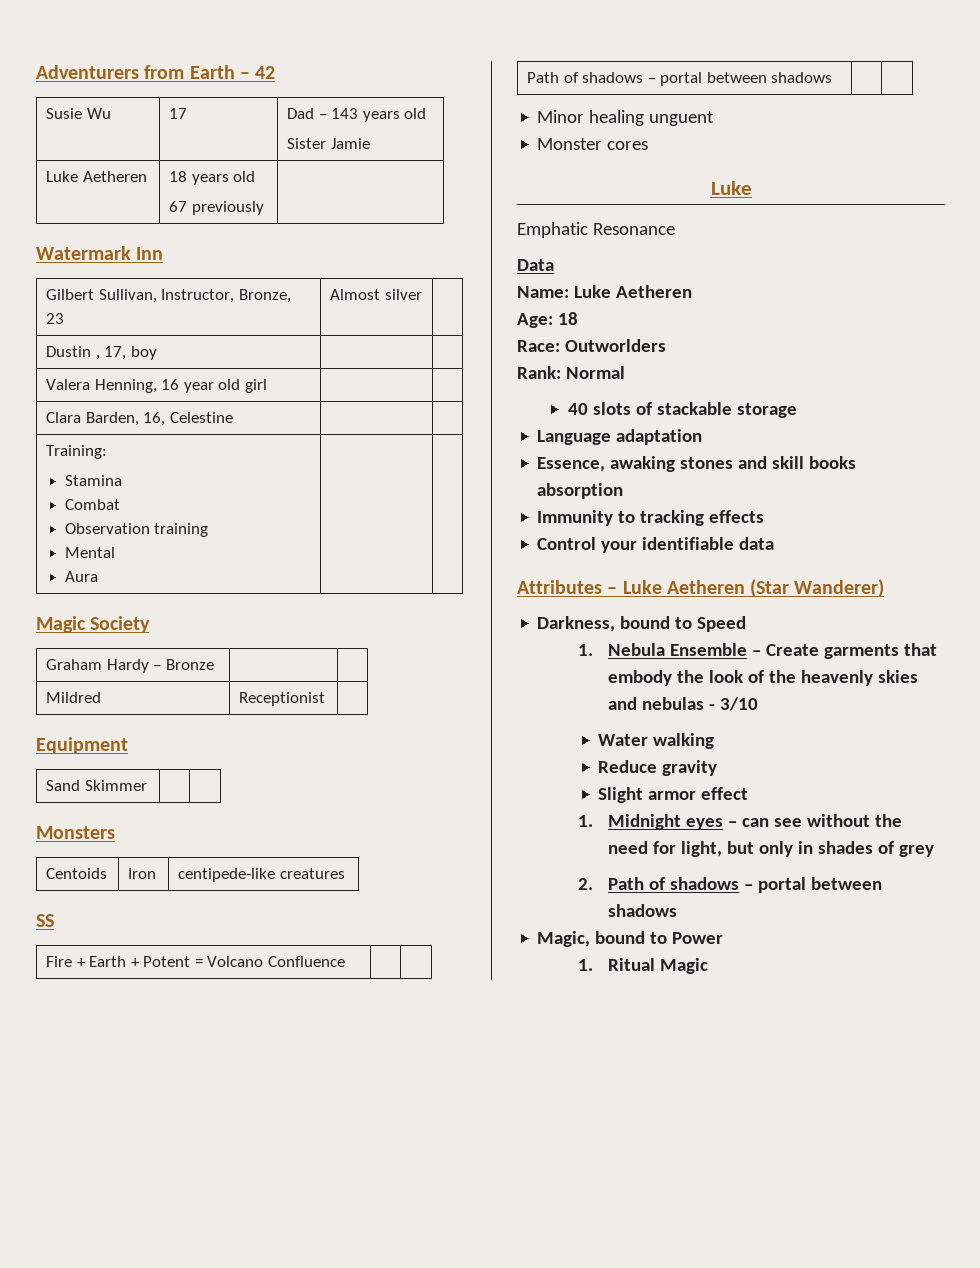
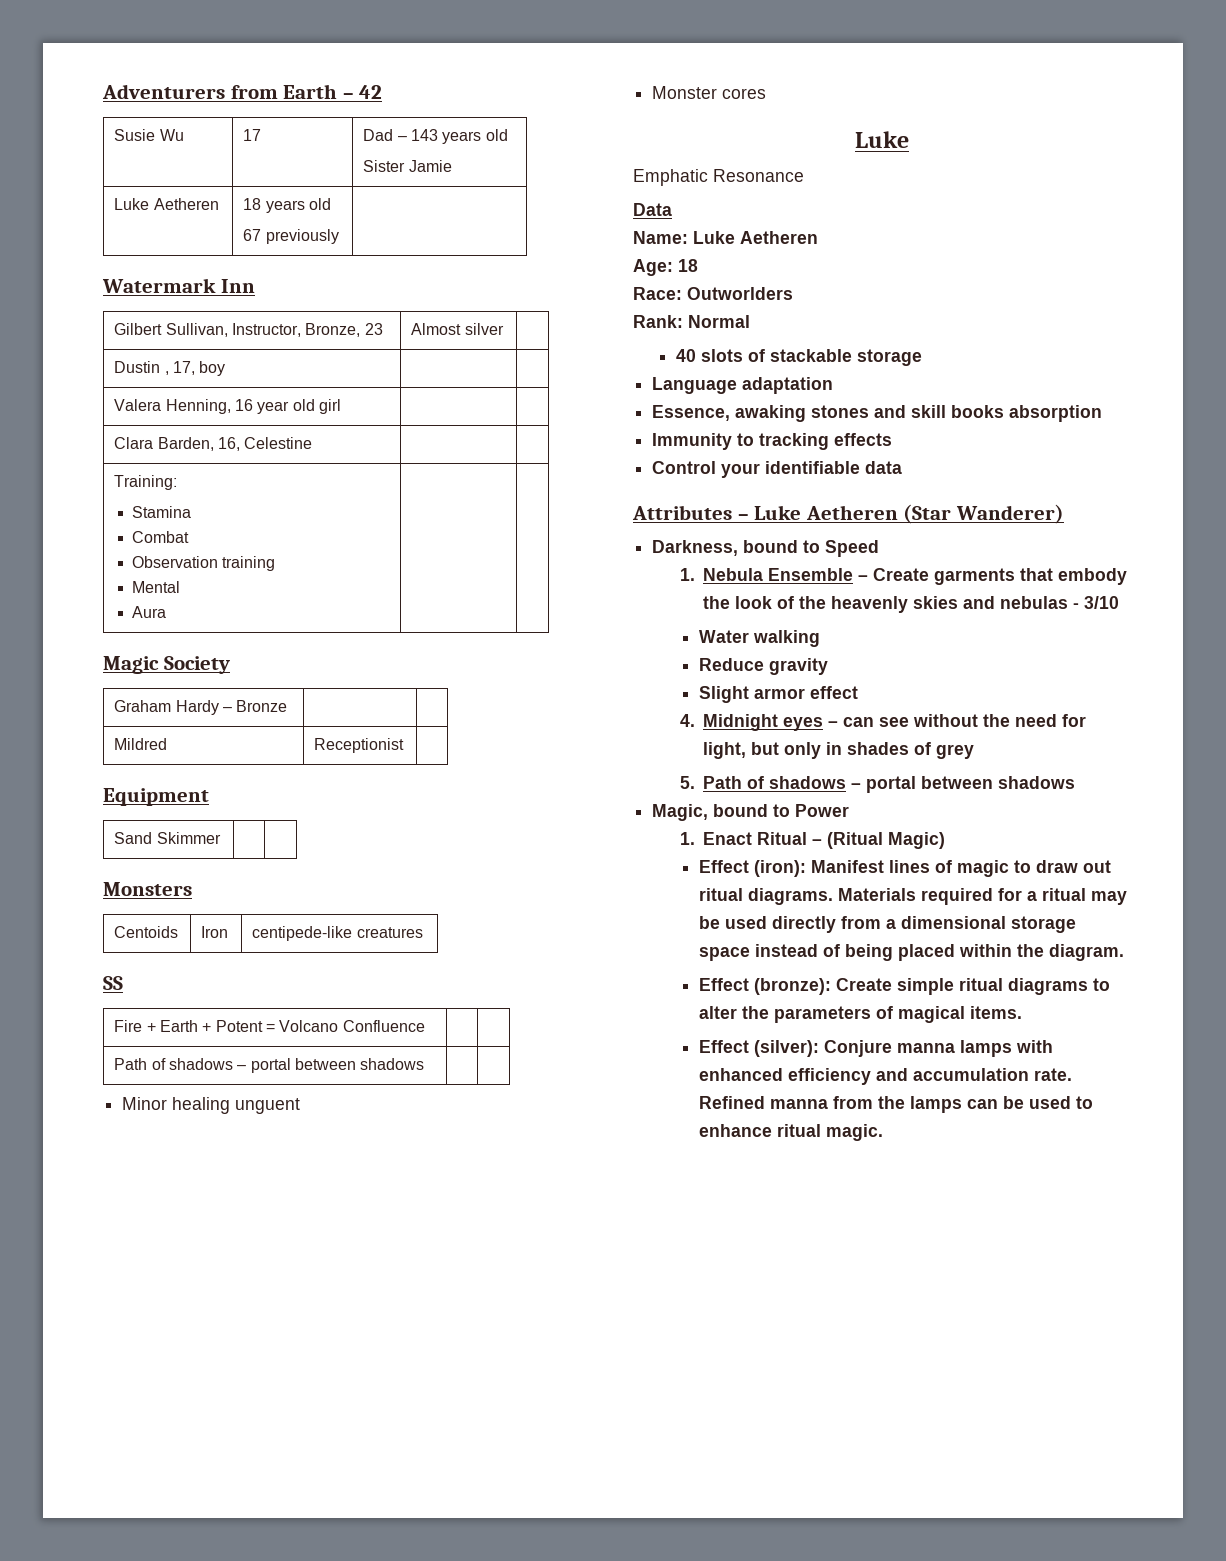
[577,815,593,827] 1. -> [679,714,695,727] 4.
[577,878,593,890] 2. -> [679,776,695,789] 5.
[608,958,709,974] Ritual Magic -> [703,832,946,849] [698,860,1111,877] [698,888,1127,905] [698,916,1076,933] [698,944,1124,961] [698,978,1110,995] [698,1006,1022,1023] [698,1040,1053,1057] [698,1068,1072,1085] [698,1096,1093,1113] [698,1124,883,1141] Enact Ritual – (Ritual Magic) // Effect (iron): Manifest lines of magic to draw out ritual diagrams. Materials required for a ritual may be used directly from a dimensional storage space instead of being placed within the diagram. // Effect (bronze): Create simple ritual diagrams to alter the parameters of magical items. // Effect (silver): Conjure manna lamps with enhanced efficiency and accumulation rate. Refined manna from the lamps can be used to enhance ritual magic.

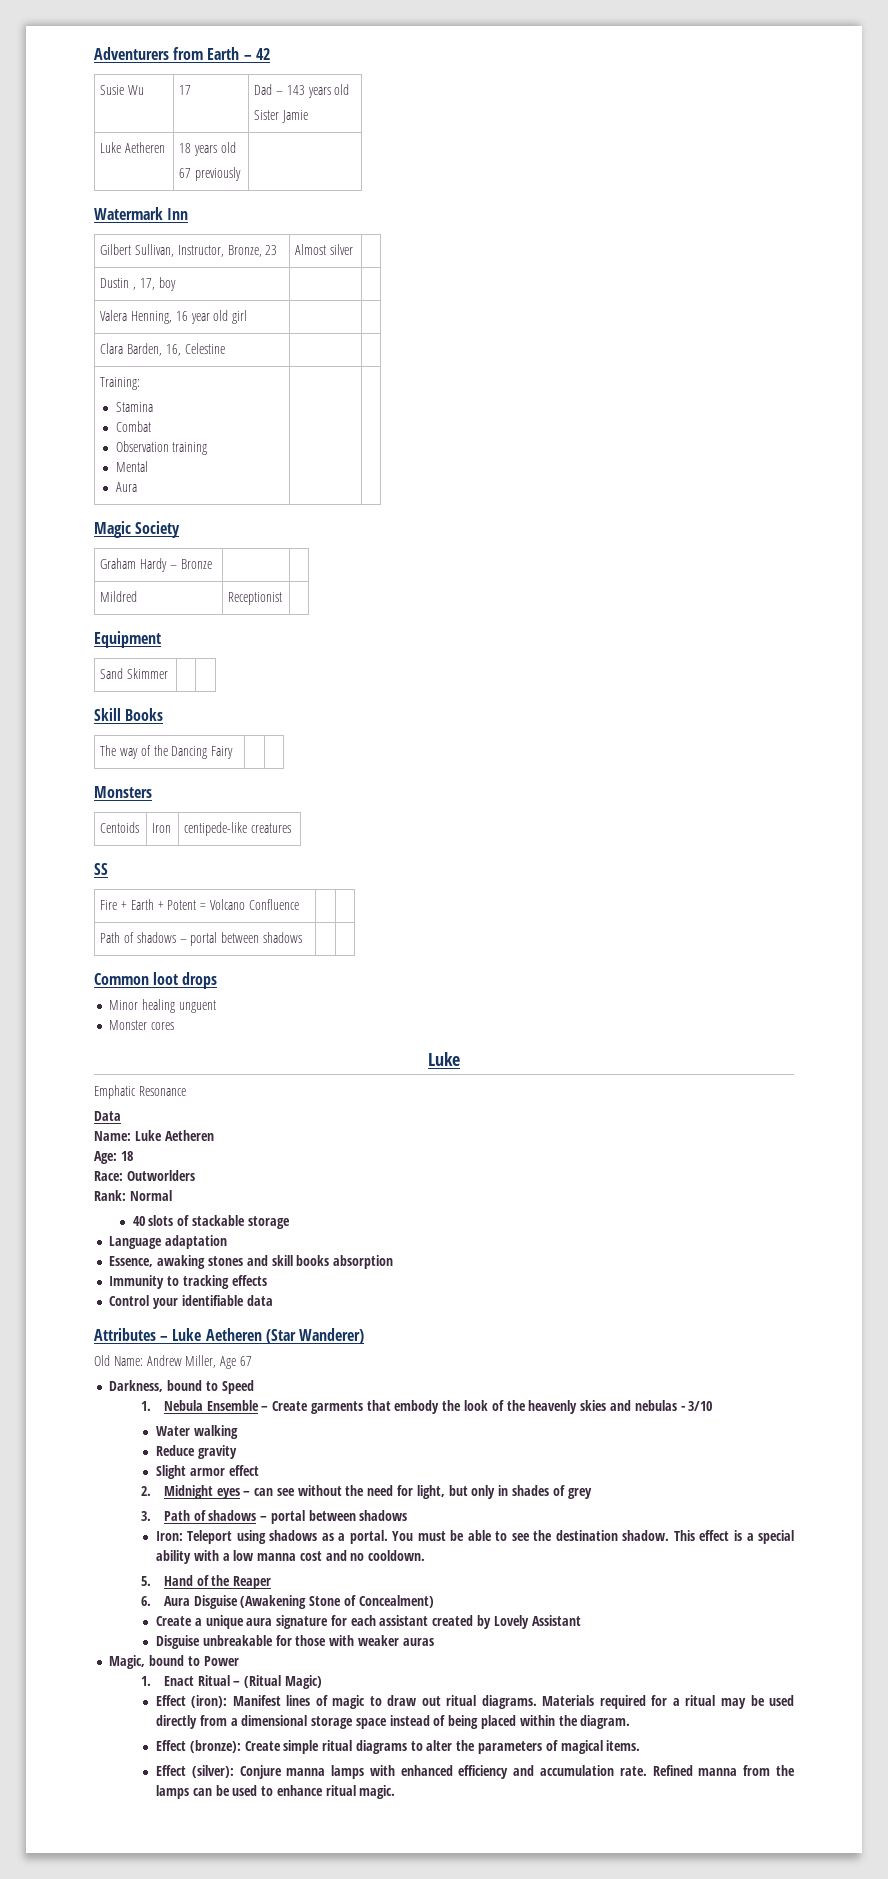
(221, 838) none -> [94,708,164,721] [100,745,234,759] // Skill Books // The way of the Dancing Fairy | |
(425, 1064) none -> [94,972,218,989] // Common loot drops
(1064, 514) none -> [94,1355,252,1369] // Old Name: Andrew Miller, Age 67
[679,714,695,727] 4. -> [140,1486,151,1496] 2.
[679,776,1076,793] 5. Path of shadows – portal between shadows -> [140,1510,408,1524] [155,1530,794,1544] [155,1550,426,1564] [140,1575,272,1589] [140,1595,434,1609] [155,1615,581,1629] [155,1635,434,1649] 3. Path of shadows – portal between shadows // Iron: Teleport using shadows as a portal. You must be able to see the destination shadow. This effect is a special ability with a low manna cost and no cooldown. // 5. Hand of the Reaper // 6. Aura Disguise (Awakening Stone of Concealment) // Create a unique aura signature for each assistant created by Lovely Assistant // Disguise unbreakable for those with weaker auras

